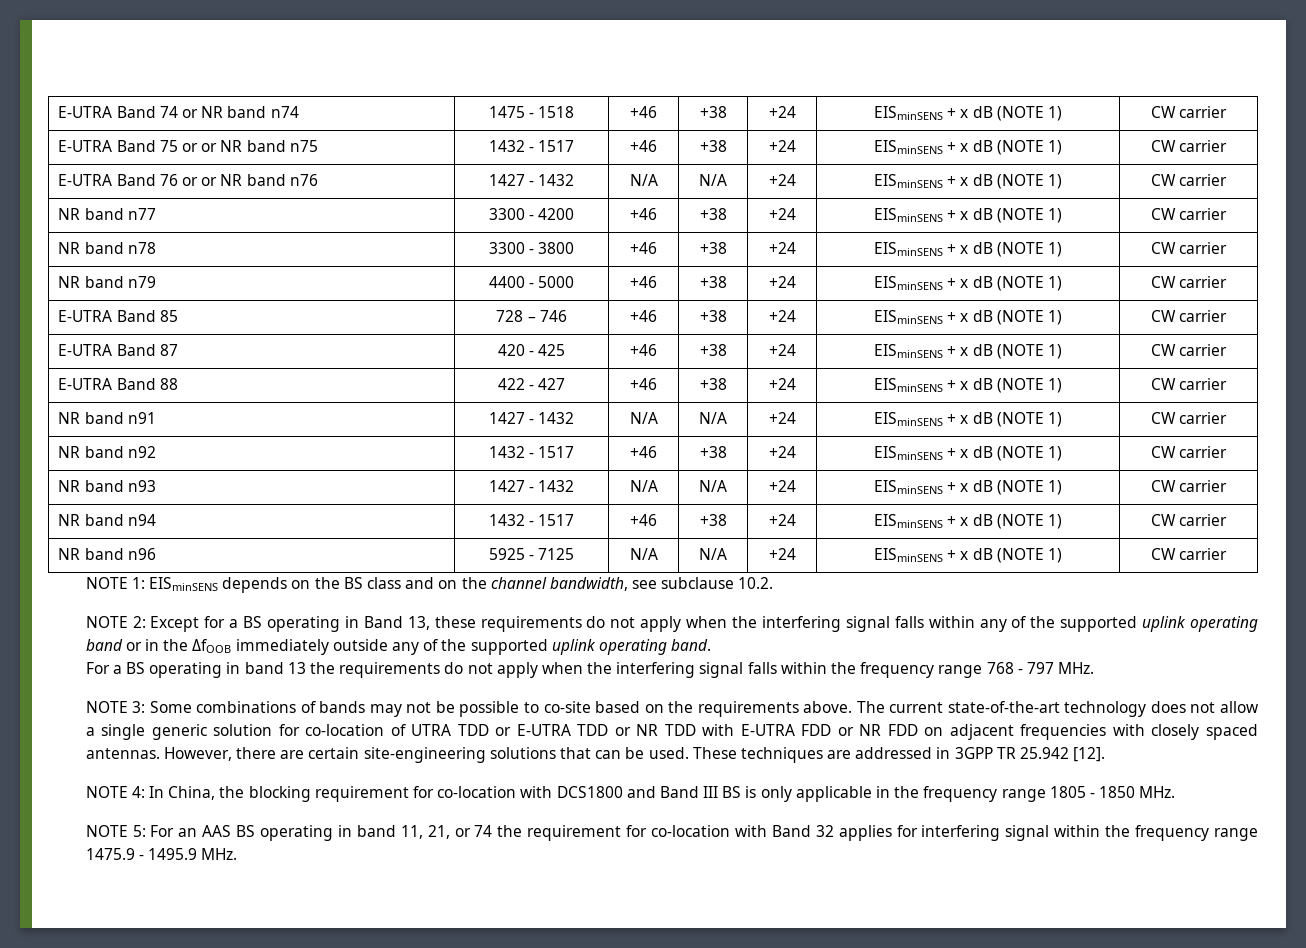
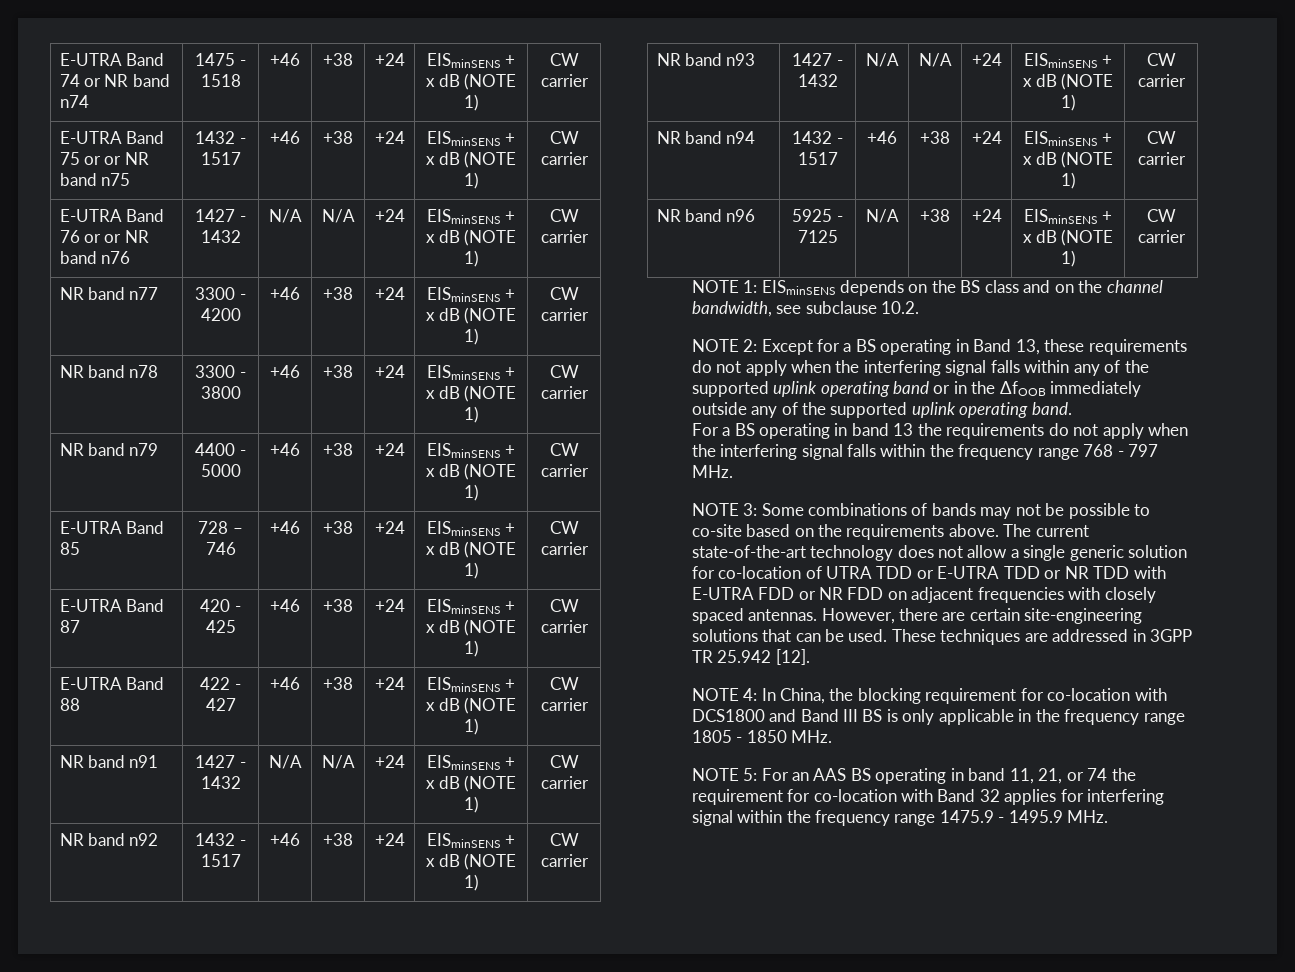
[699,548,727,560] N/A -> [920,209,950,222] +38

